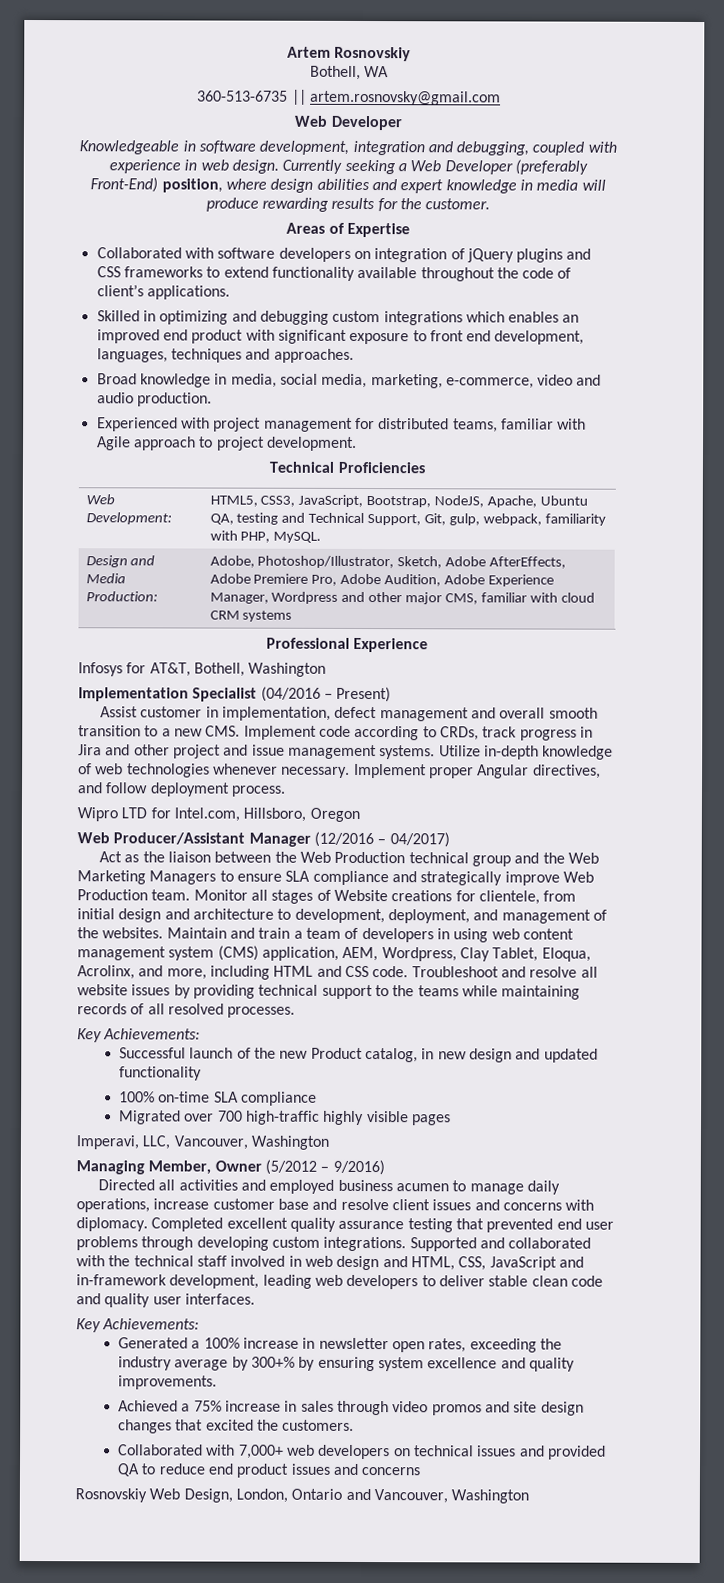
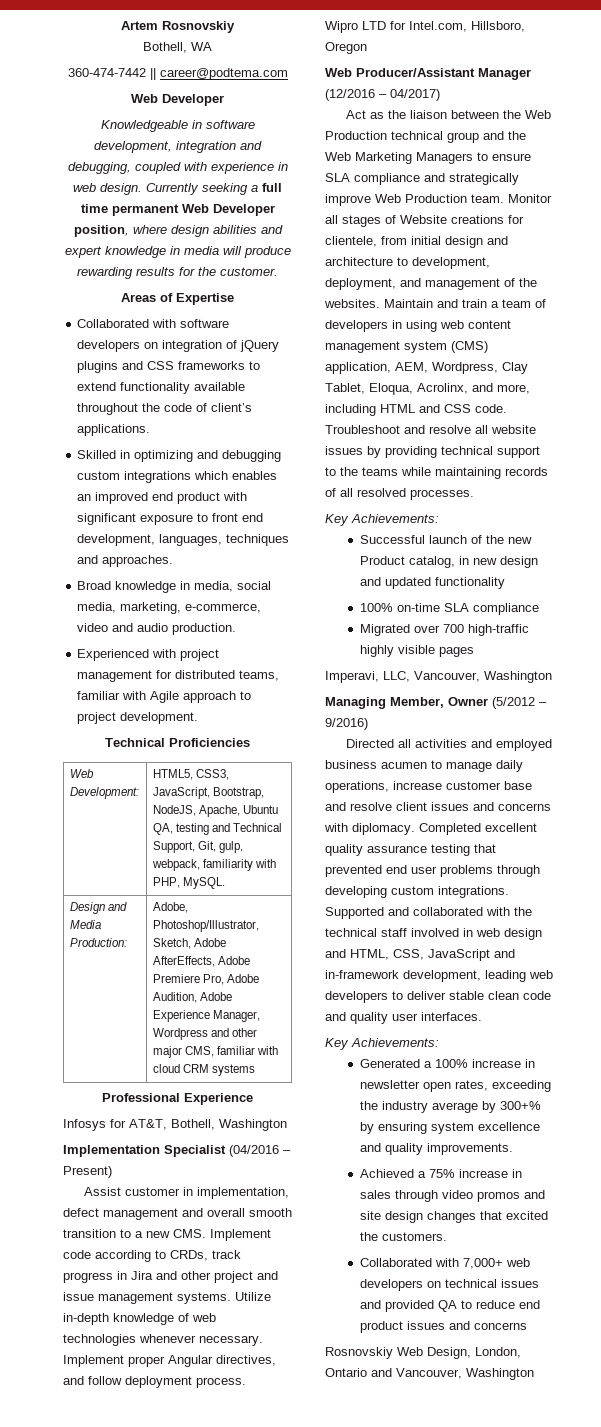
[197,89,501,106] 360-513-6735 || artem.rosnovsky@gmail.com -> [67,68,288,80] 360-474-7442 || career@podtema.com
[410,159,588,175] [90,177,159,193] Web Developer (preferably Front-End) -> [262,183,282,192] [80,204,275,216] full time permanent Web Developer

